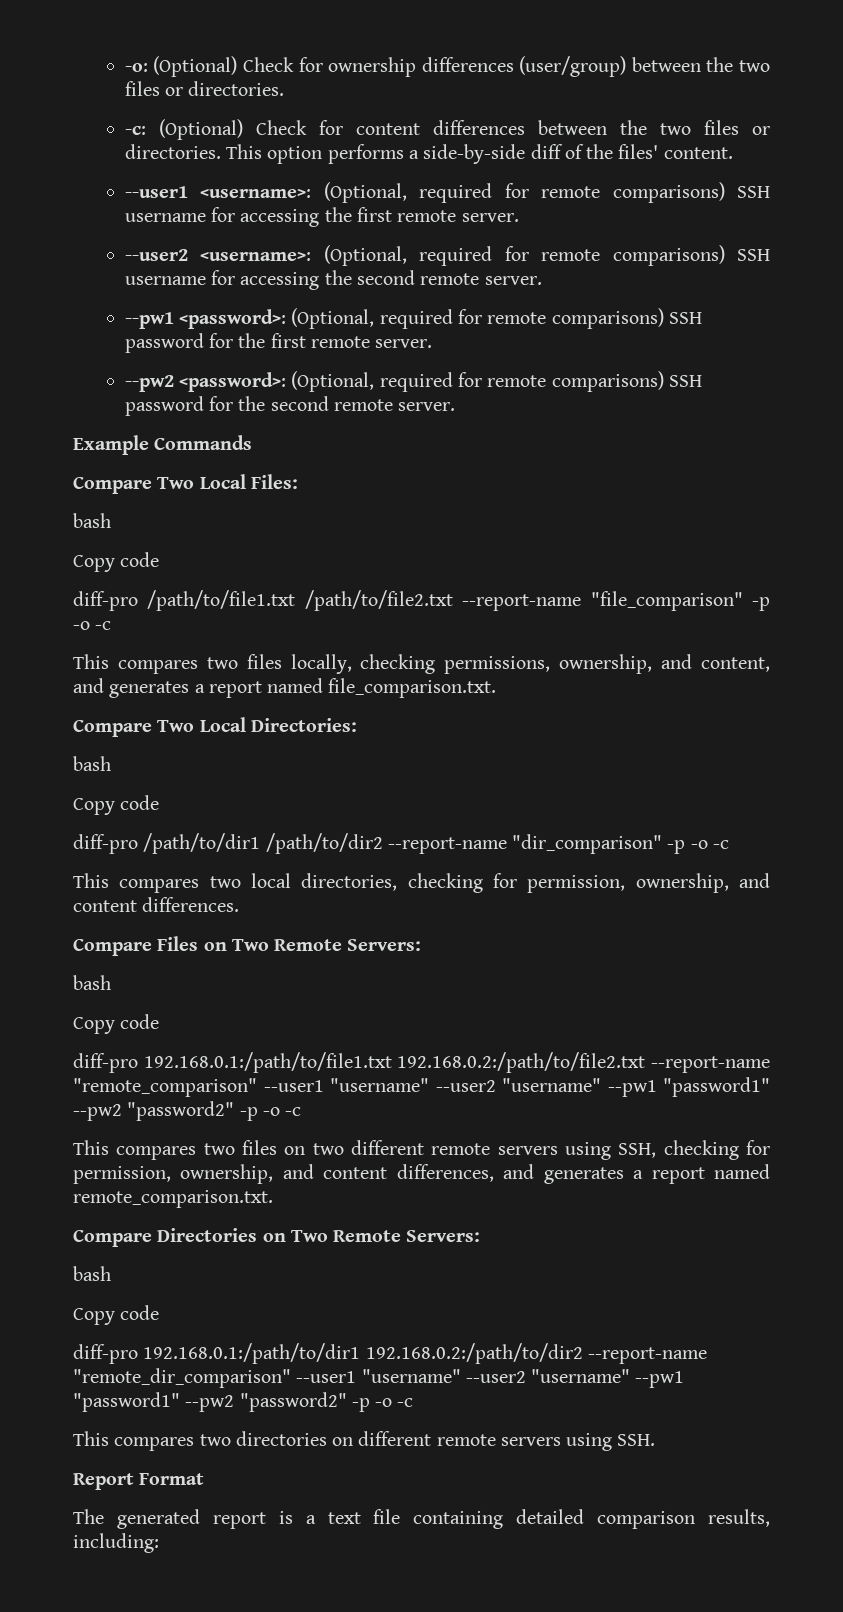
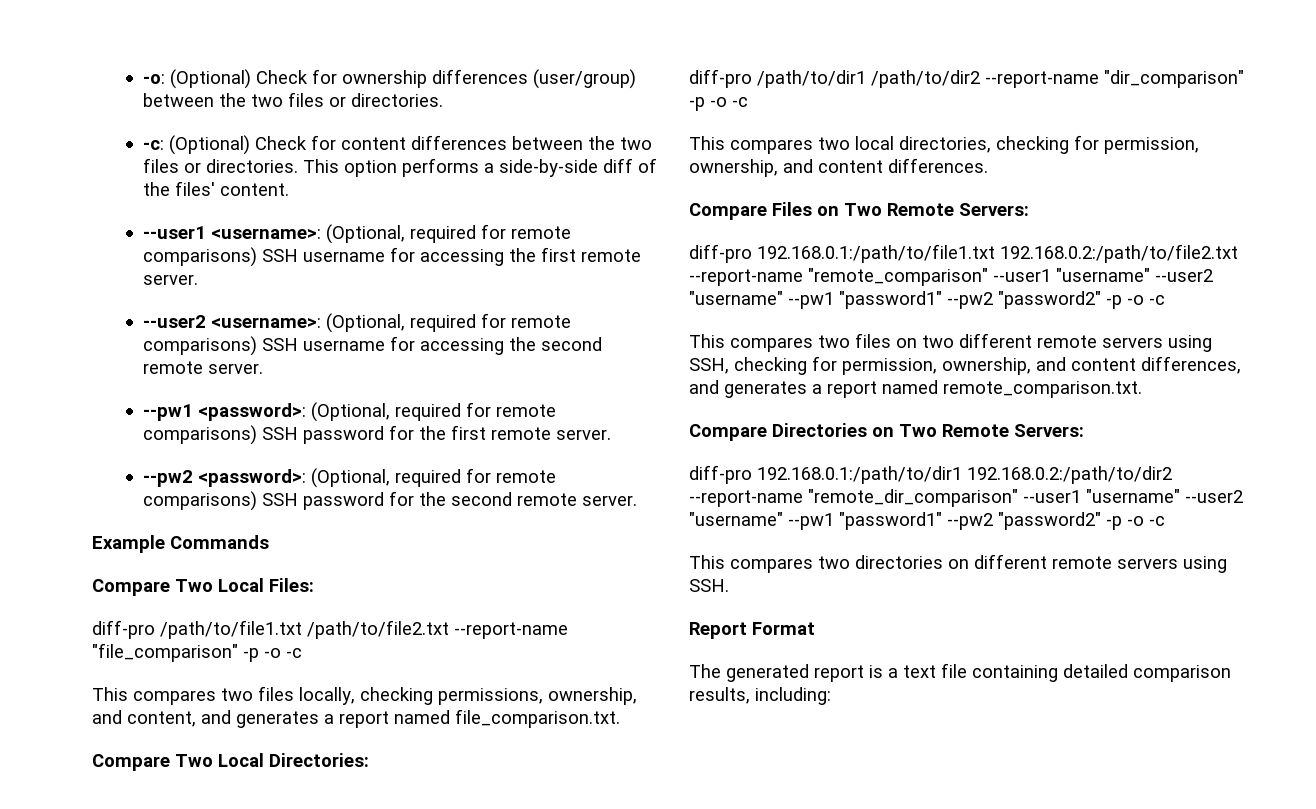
[73,513,111,528] [73,552,160,572] // bash // Copy code -> (314, 585) none
[73,756,111,771] [73,795,160,815] // bash // Copy code -> (369, 760) none
[73,975,111,990] [73,1014,160,1034] // bash // Copy code -> (1029, 209) none
[73,1266,111,1281] [73,1305,160,1325] // bash // Copy code -> (1084, 430) none

